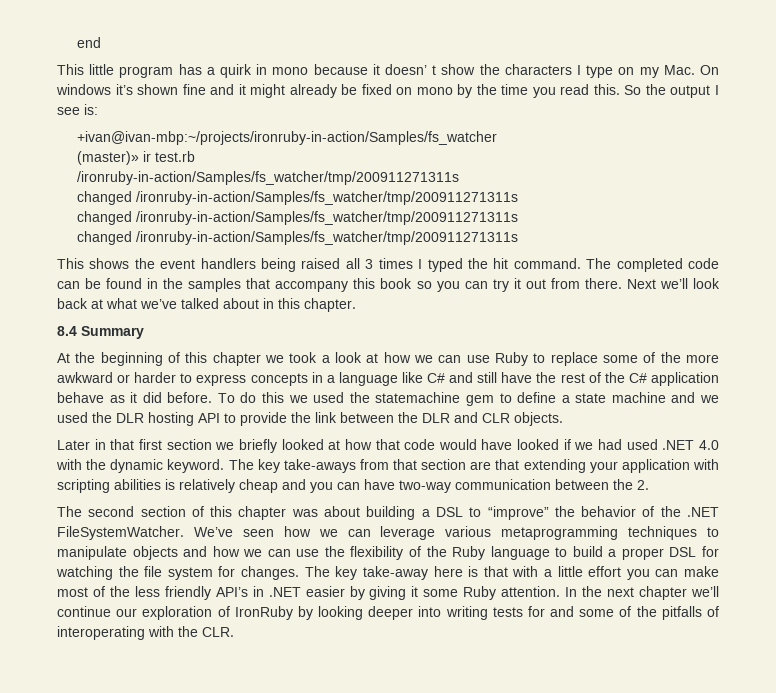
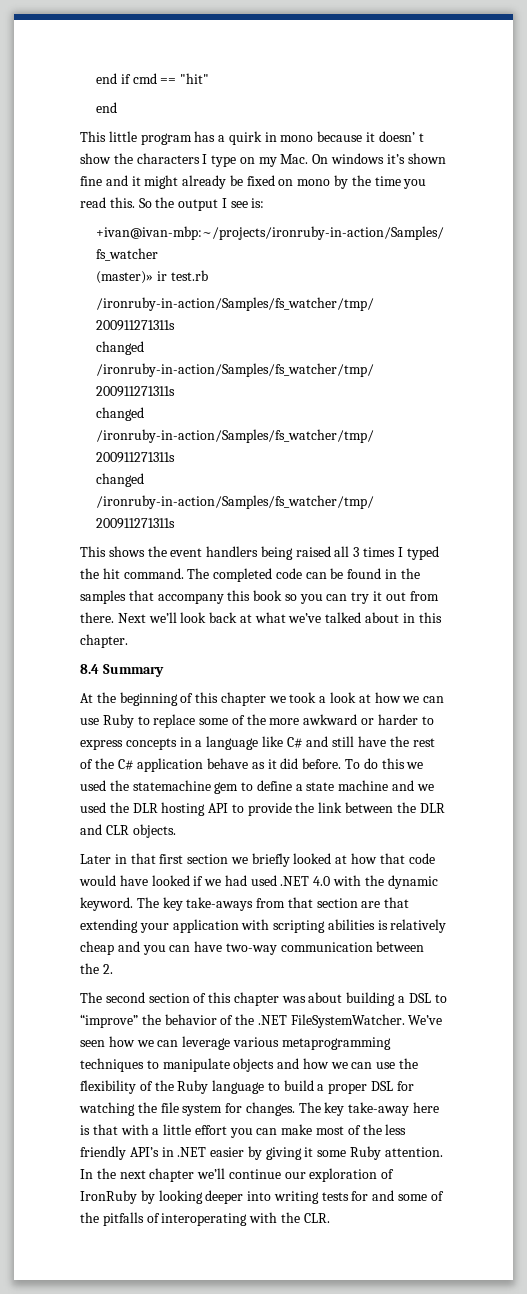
[76,37,101,48] end -> [96,73,210,84] [96,102,118,113] end if cmd == "hit" // end

